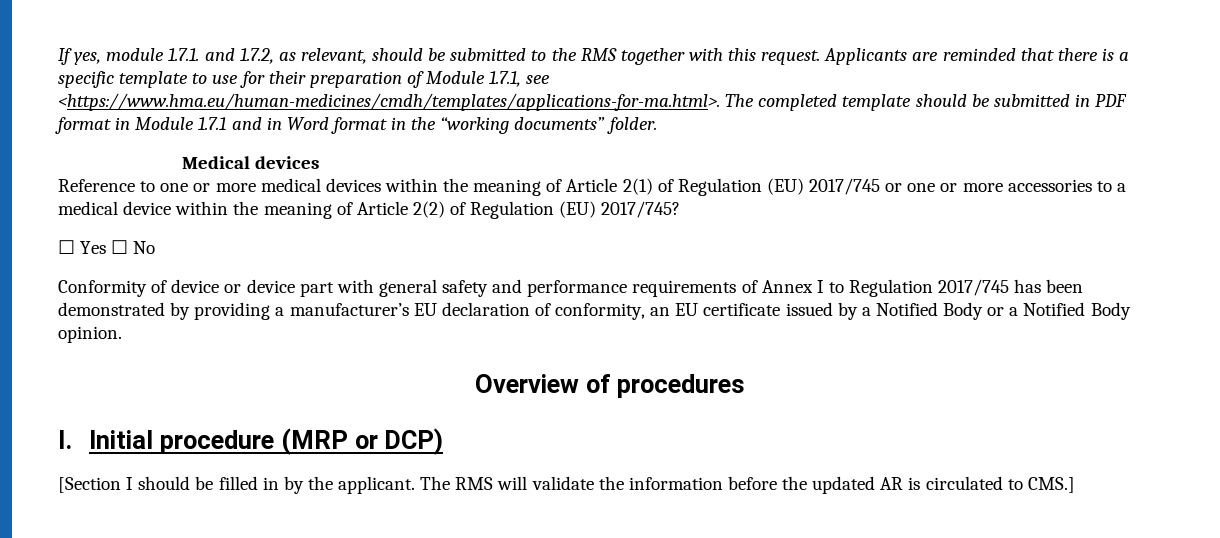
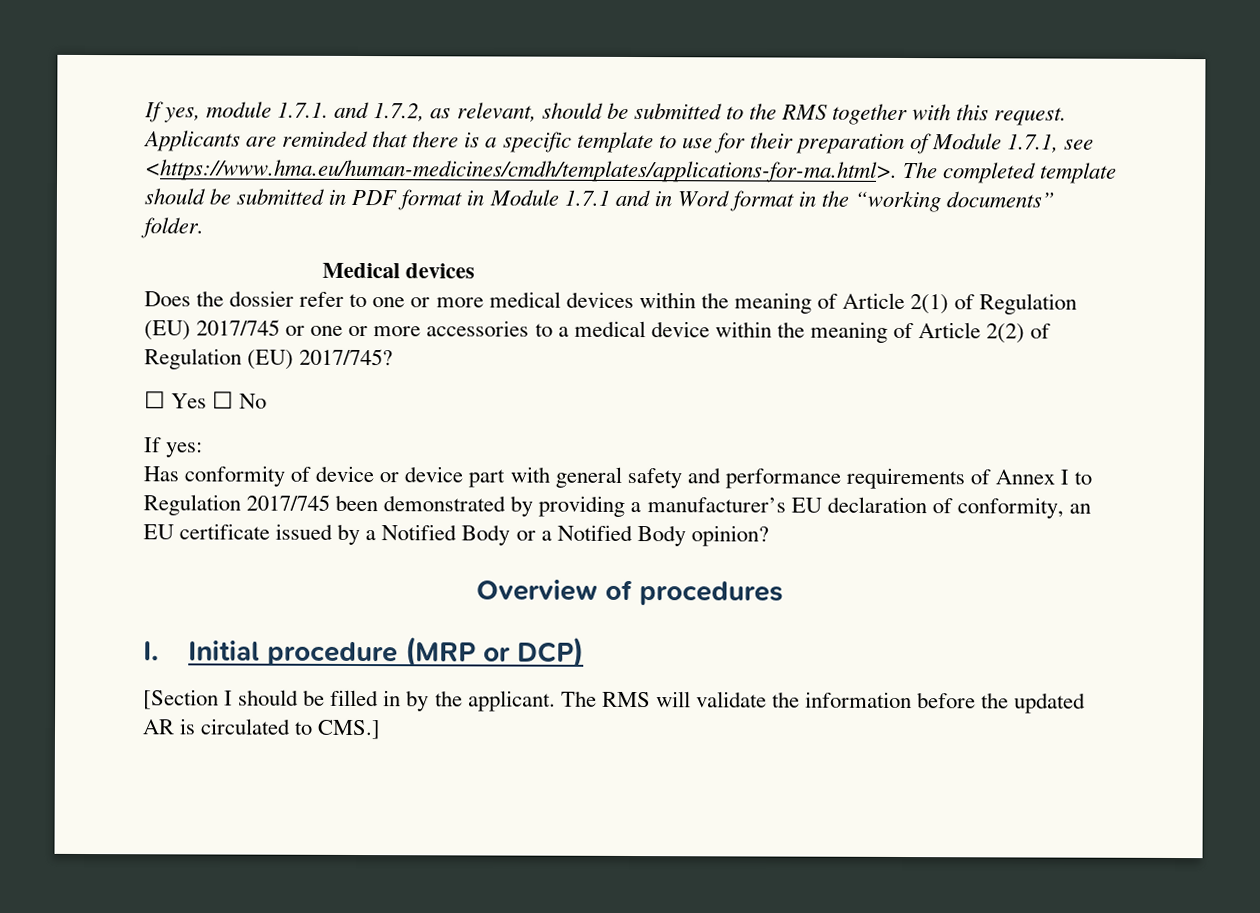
[58,179,135,192] Reference -> [144,290,345,307] Does the dossier refer
[58,280,147,297] Conformity -> [144,437,204,458] [143,465,286,487] If yes: // Has conformity
[1014,279,1042,293] has -> (331, 502) none
[58,326,122,343] opinion. -> [690,525,769,547] opinion?

